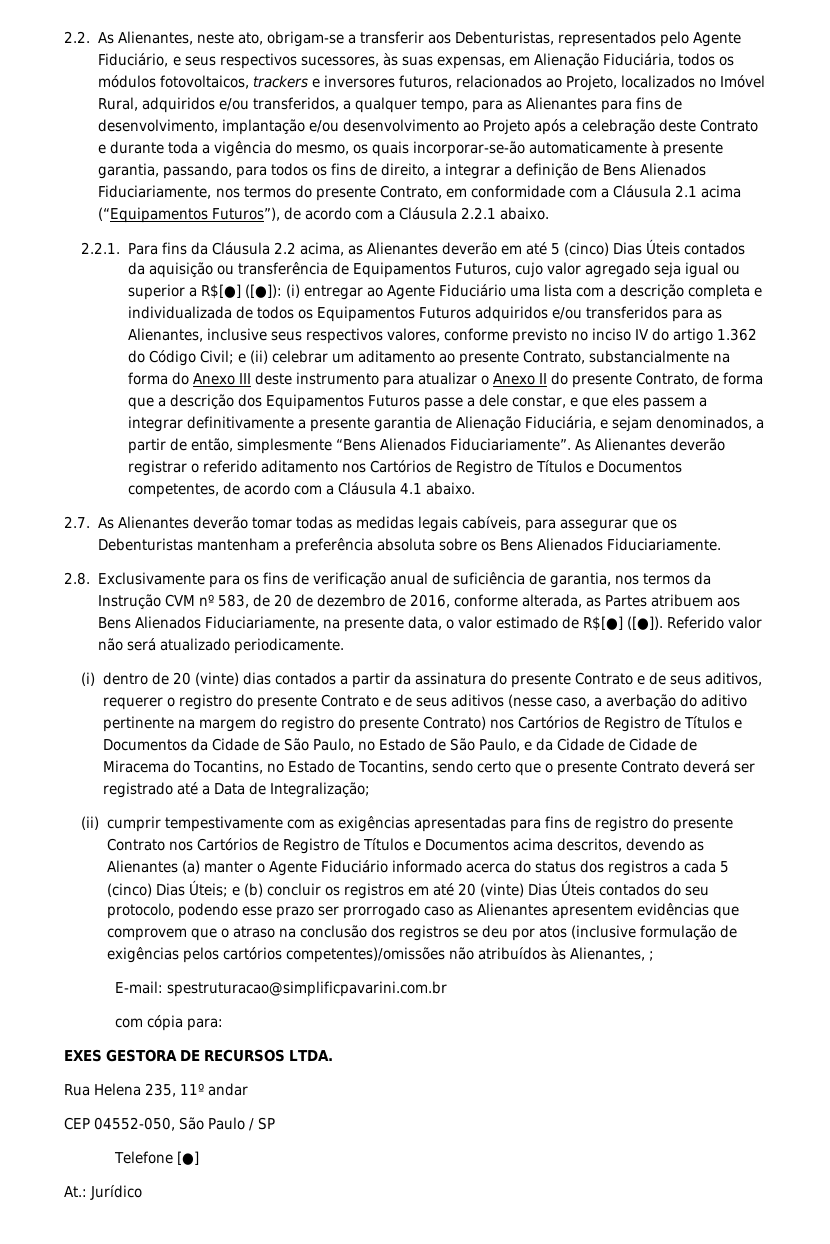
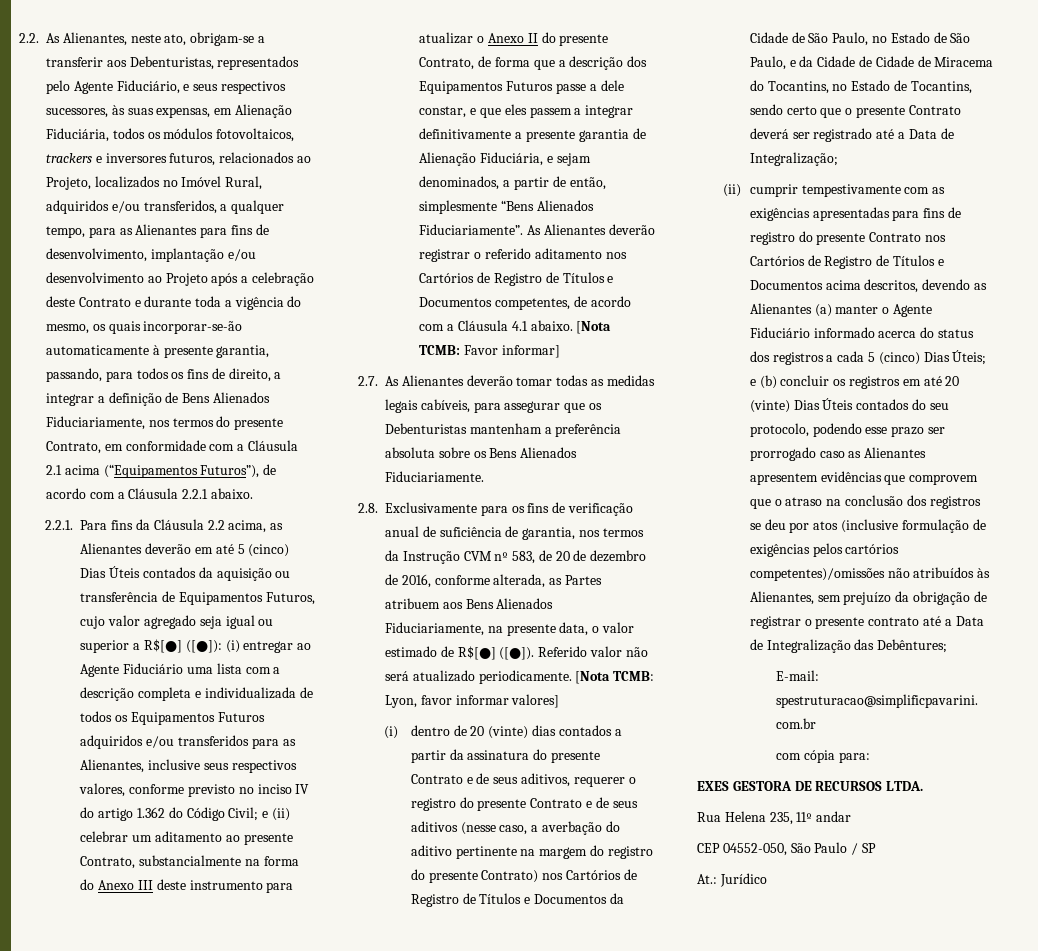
(475, 488) none -> [576,321,612,334] [419,345,560,358] [Nota TCMB: Favor informar]
(344, 646) none -> [575,671,655,684] [385,694,560,708] [Nota TCMB: Lyon, favor informar valores]
[648,951,654,961] ; -> [817,591,987,605] [749,616,984,629] [749,639,948,653] sem prejuízo da obrigação de registrar o presente contrato até a Data de Integralização das Debêntures;
[114,1151,200,1165] // Telefone [●] -> (876, 848) none

